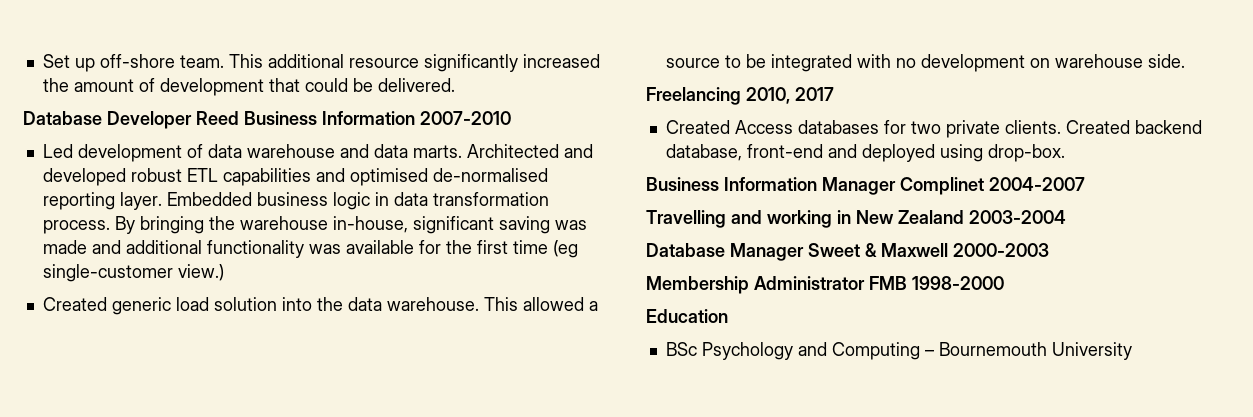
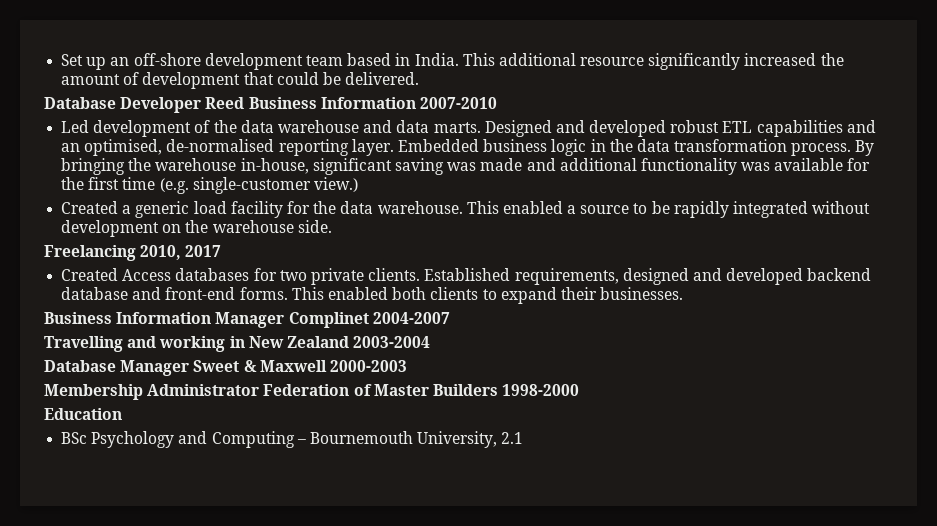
[99,54,224,68] off-shore team. -> [110,53,459,70] an off-shore development team based in India.
(203, 151) none -> [213,120,237,133] the
[466,144,559,158] Architected -> [484,120,552,137] Designed
[349,168,428,186] optimised -> [61,139,163,156] an optimised,
(389, 199) none -> [609,139,633,152] the
[552,240,578,258] (eg -> [159,178,189,194] (e.g.
(107, 304) none -> [122,205,132,214] a
[213,297,312,311] solution into -> [230,201,310,218] facility for
[522,297,584,311] allowed -> [502,201,563,214] enabled
[770,54,916,72] integrated with no -> [673,201,871,218] rapidly integrated without
(1050, 63) none -> [185,220,209,233] the
[1065,120,1202,134] [665,144,1065,162] Created backend database, front-end and deployed using drop-box. -> [424,268,872,285] [61,287,684,304] Established requirements, designed and developed backend database and front-end forms. This enabled both clients to expand their businesses.
[869,276,907,290] FMB -> [263,384,498,396] Federation of Master Builders
[1051,342,1132,360] University -> [417,431,524,448] University, 2.1

